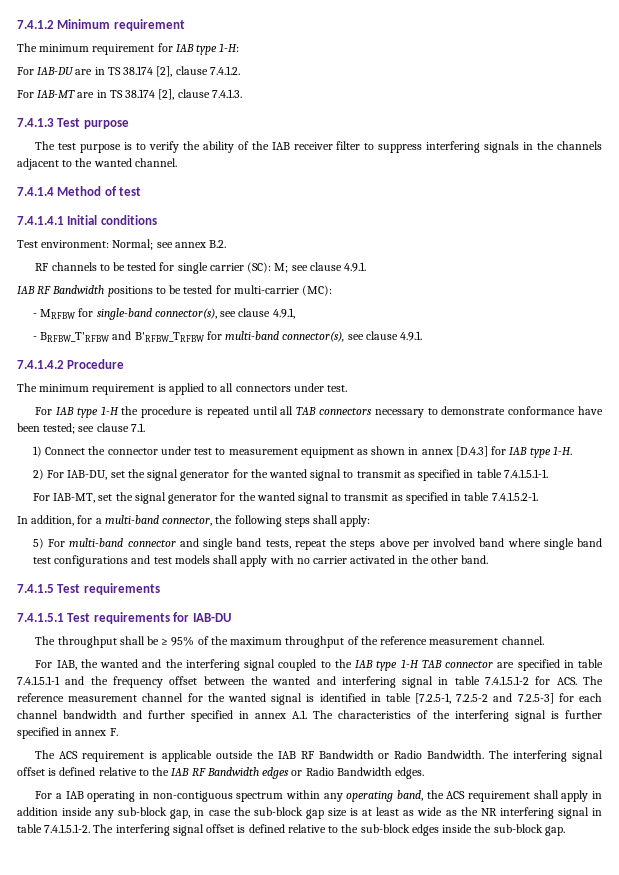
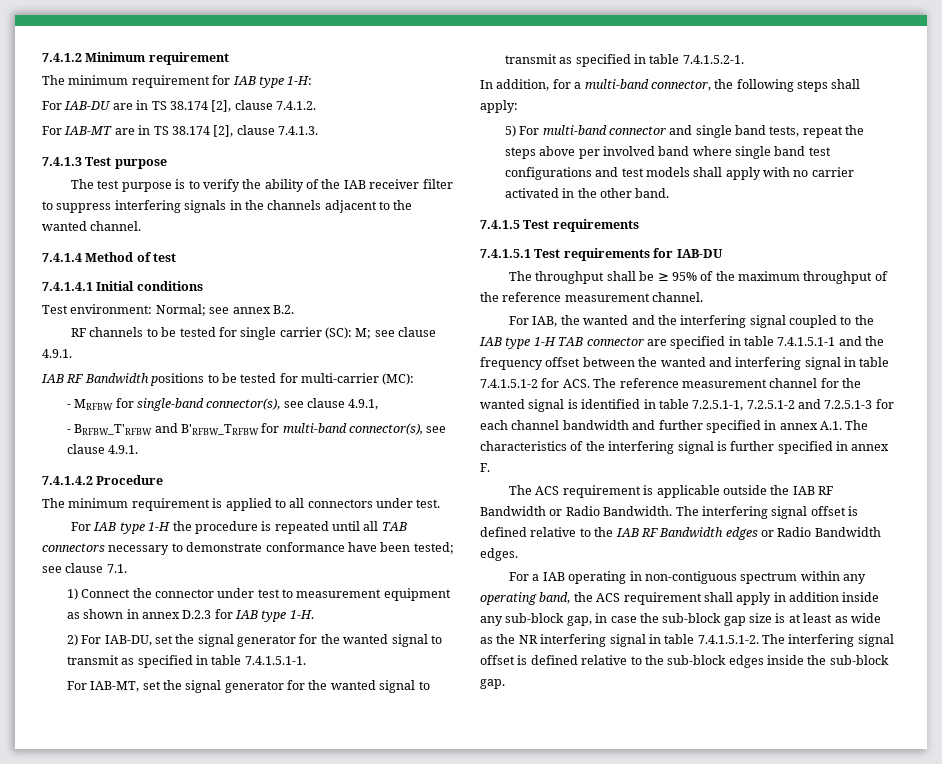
[455,446,488,457] [D.4.3] -> [182,610,212,619] D.2.3
[415,693,554,704] [7.2.5-1, 7.2.5-2 and 7.2.5-3] -> [692,399,873,411] 7.2.5.1-1, 7.2.5.1-2 and 7.2.5.1-3

